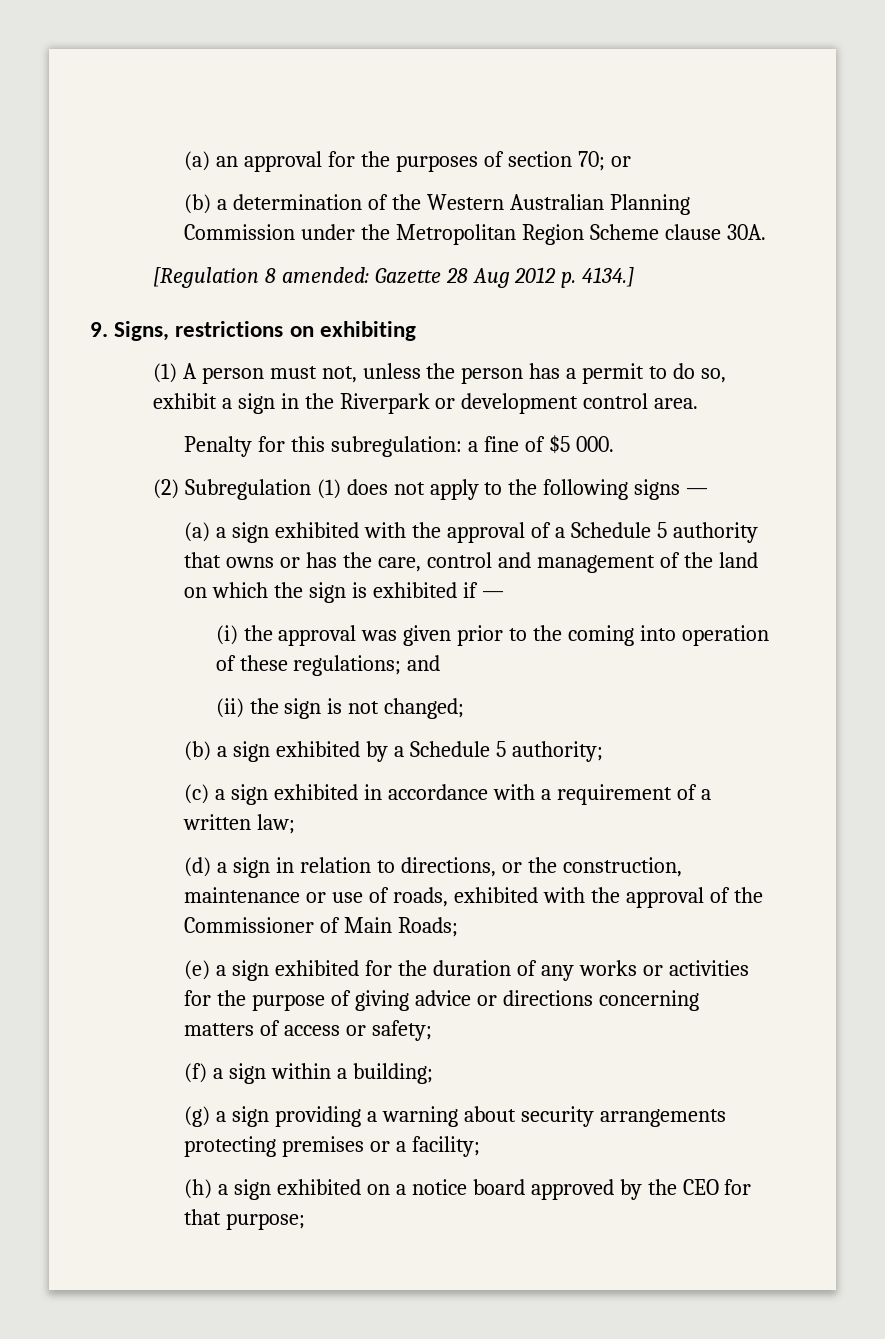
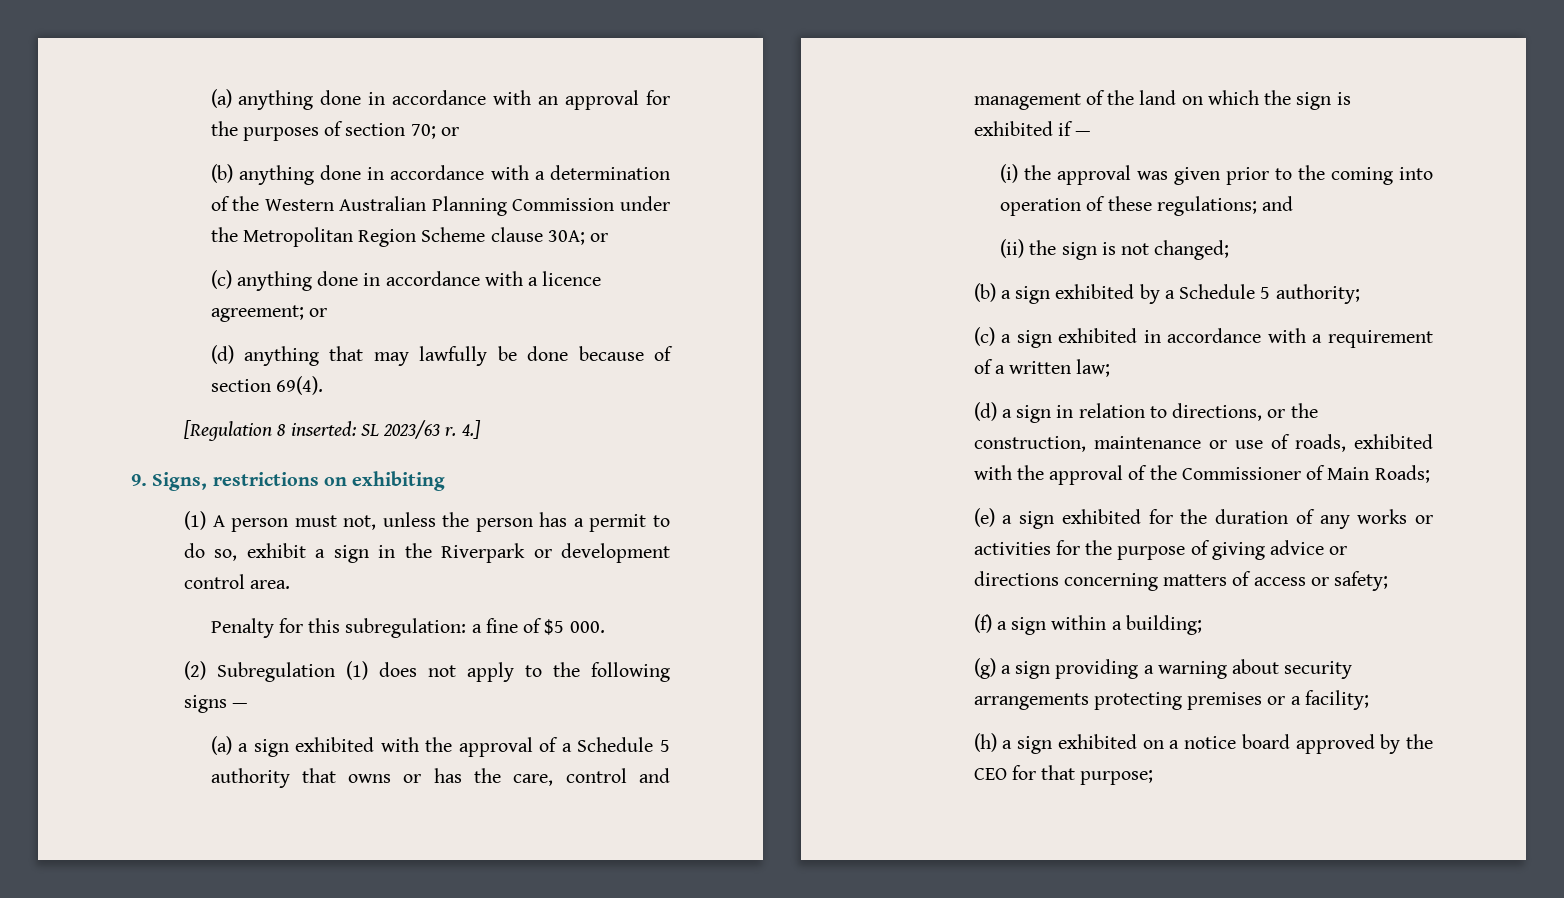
[184,151,211,171] (a) -> [210,89,532,110] (a) anything done in accordance with
(212, 204) none -> [238,165,529,185] anything done in accordance with
[726,224,766,240] [152,267,635,288] 30A. // [Regulation 8 amended: Gazette 28 Aug 2012 p. 4134.] -> [547,230,609,245] [210,270,602,291] [210,305,327,322] [210,345,673,366] [210,376,323,395] [184,420,481,441] 30A; or // (c) anything done in accordance with a licence agreement; or // (d) anything that may lawfully be done because of section 69(4). // [Regulation 8 inserted: SL 2023/63 r. 4.]

